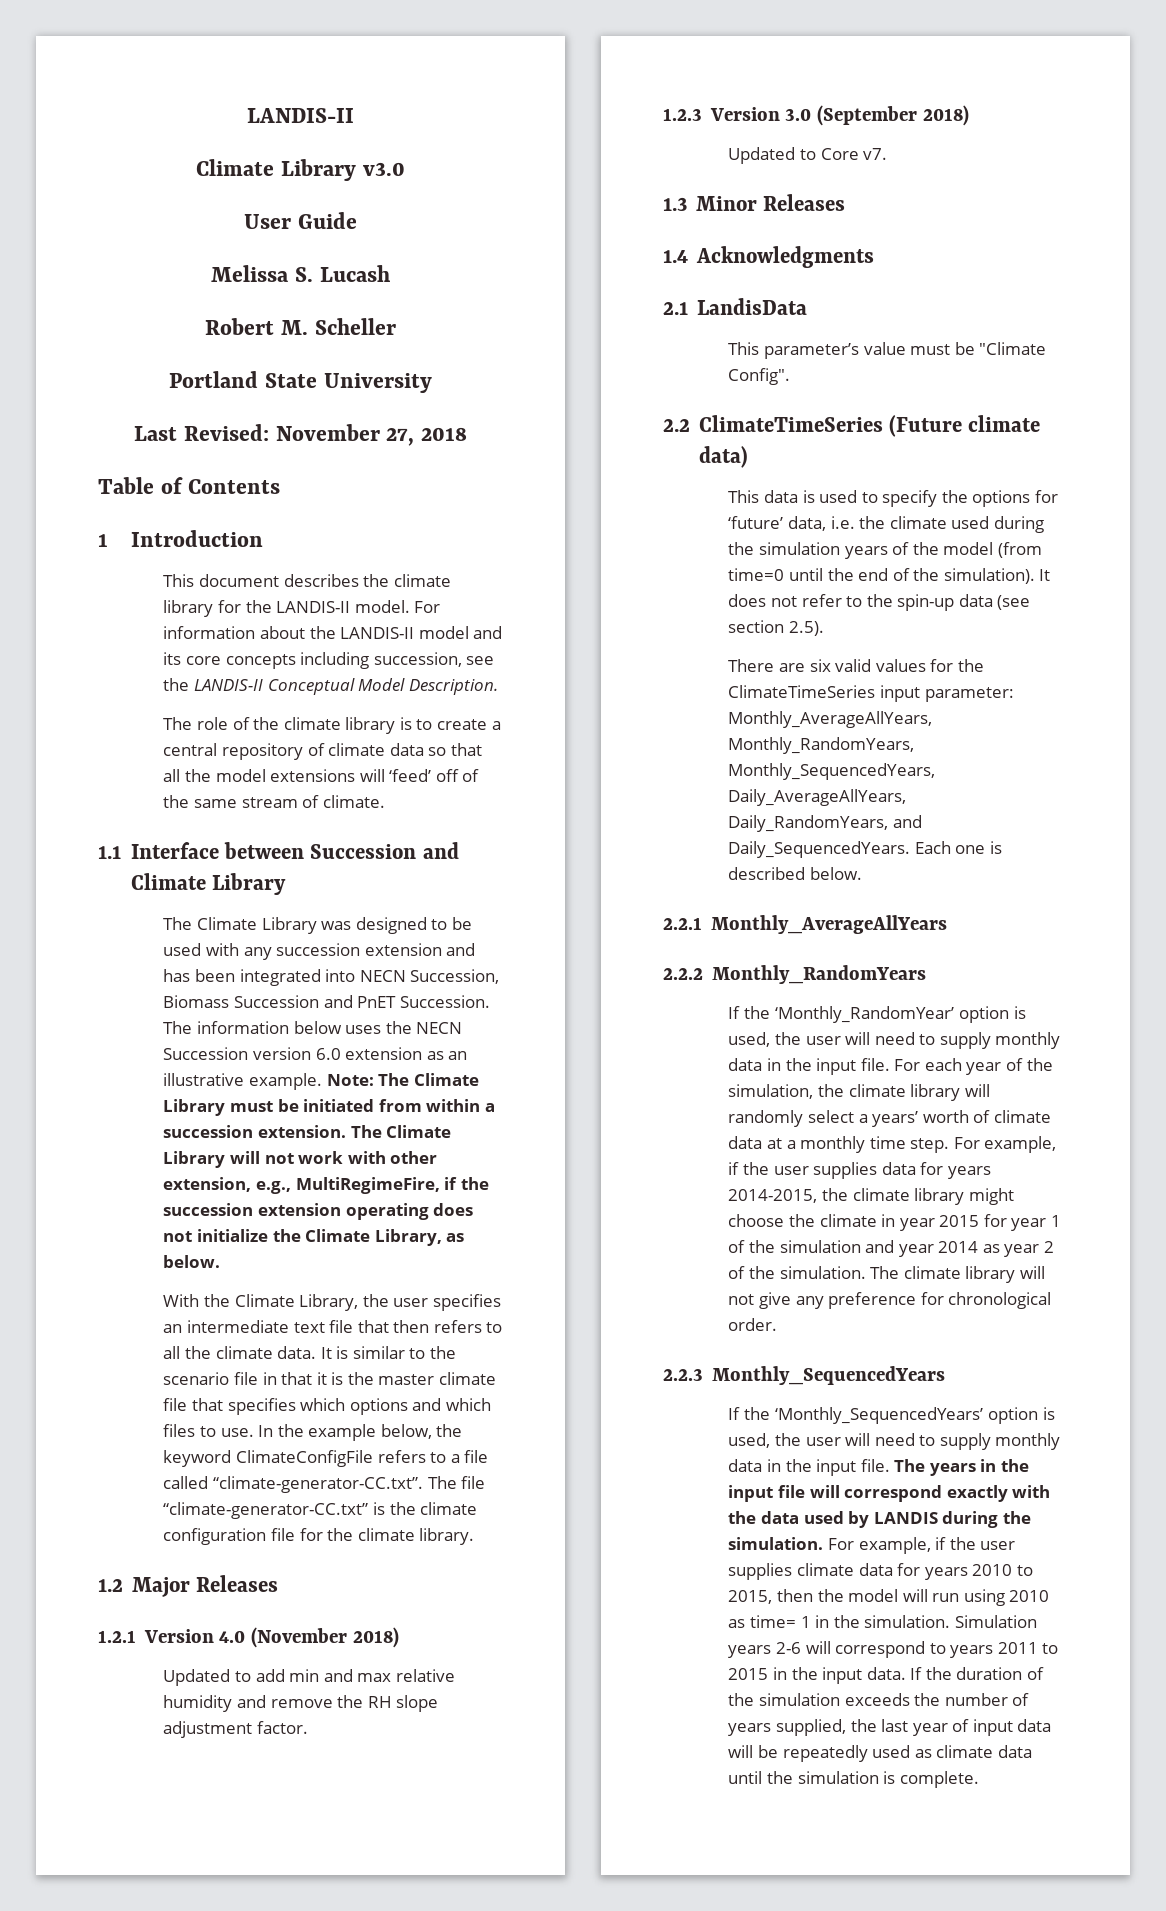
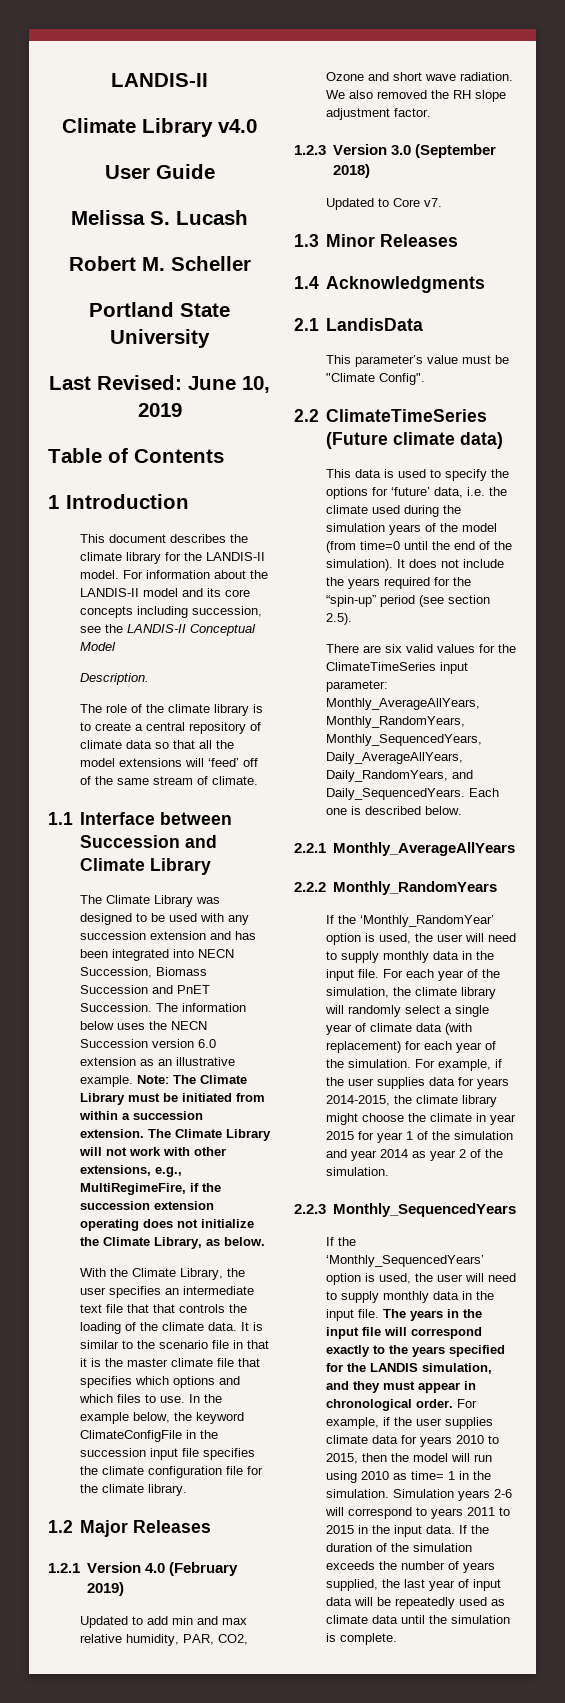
[362,162,405,176] v3.0 -> [218,119,257,133] v4.0
[275,424,467,446] November 27, 2018 -> [188,376,270,393] [137,403,182,417] June 10, 2019
(406, 684) none -> (117, 646) //
[163,1177,252,1192] extension, -> [80,1165,152,1176] extensions,
[393,1320,503,1333] [163,1346,181,1359] then refers to all -> [153,1304,248,1313] [80,1322,137,1334] that controls the loading of
[377,1450,489,1463] [163,1476,486,1493] [163,1502,385,1519] refers to a file called “climate-generator-CC.txt”. The file “climate-generator-CC.txt” is -> [186,1430,219,1439] [80,1448,256,1460] in the succession input file specifies
[251,1627,400,1648] (November 2018) -> [168,1562,238,1576] [86,1582,124,1596] (February 2019)
[163,1695,333,1712] humidity and remove -> [126,1634,249,1646] [326,72,514,81] [326,90,428,99] humidity, PAR, CO2, Ozone and short wave radiation. We also removed
[801,594,993,611] refer to the spin-up data -> [463,559,505,568] [326,577,472,589] [326,595,416,607] include the years required for the “spin-up” period
[872,1110,1051,1127] [728,1136,950,1153] years’ worth of climate data at a monthly time step. -> [455,1005,490,1017] [326,1023,473,1035] [326,1041,497,1053] [326,1059,412,1068] single year of climate data (with replacement) for each year of the simulation.
[870,1266,1045,1283] [728,1292,1052,1309] [728,1318,778,1331] The climate library will not give any preference for chronological order. -> (390, 1171) none
[1012,1485,1051,1498] [728,1511,1031,1528] [728,1537,824,1550] with the data used by LANDIS during the simulation. -> [373,1345,506,1357] [326,1363,493,1374] [326,1381,477,1393] [326,1399,454,1411] to the years specified for the LANDIS simulation, and they must appear in chronological order.

